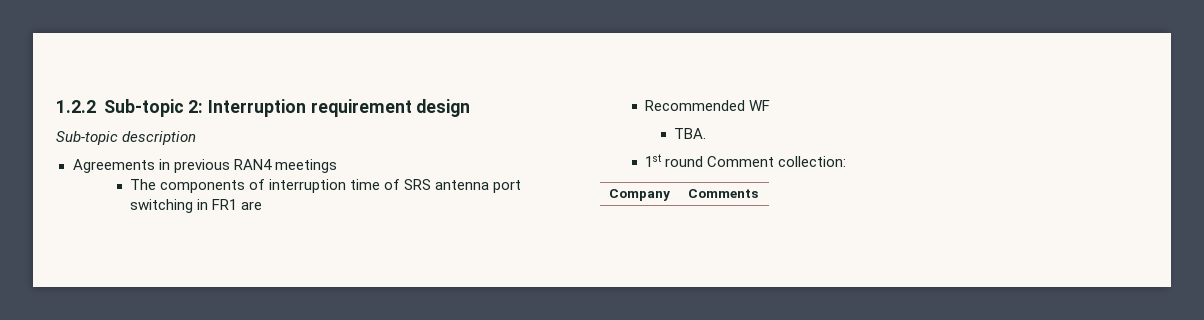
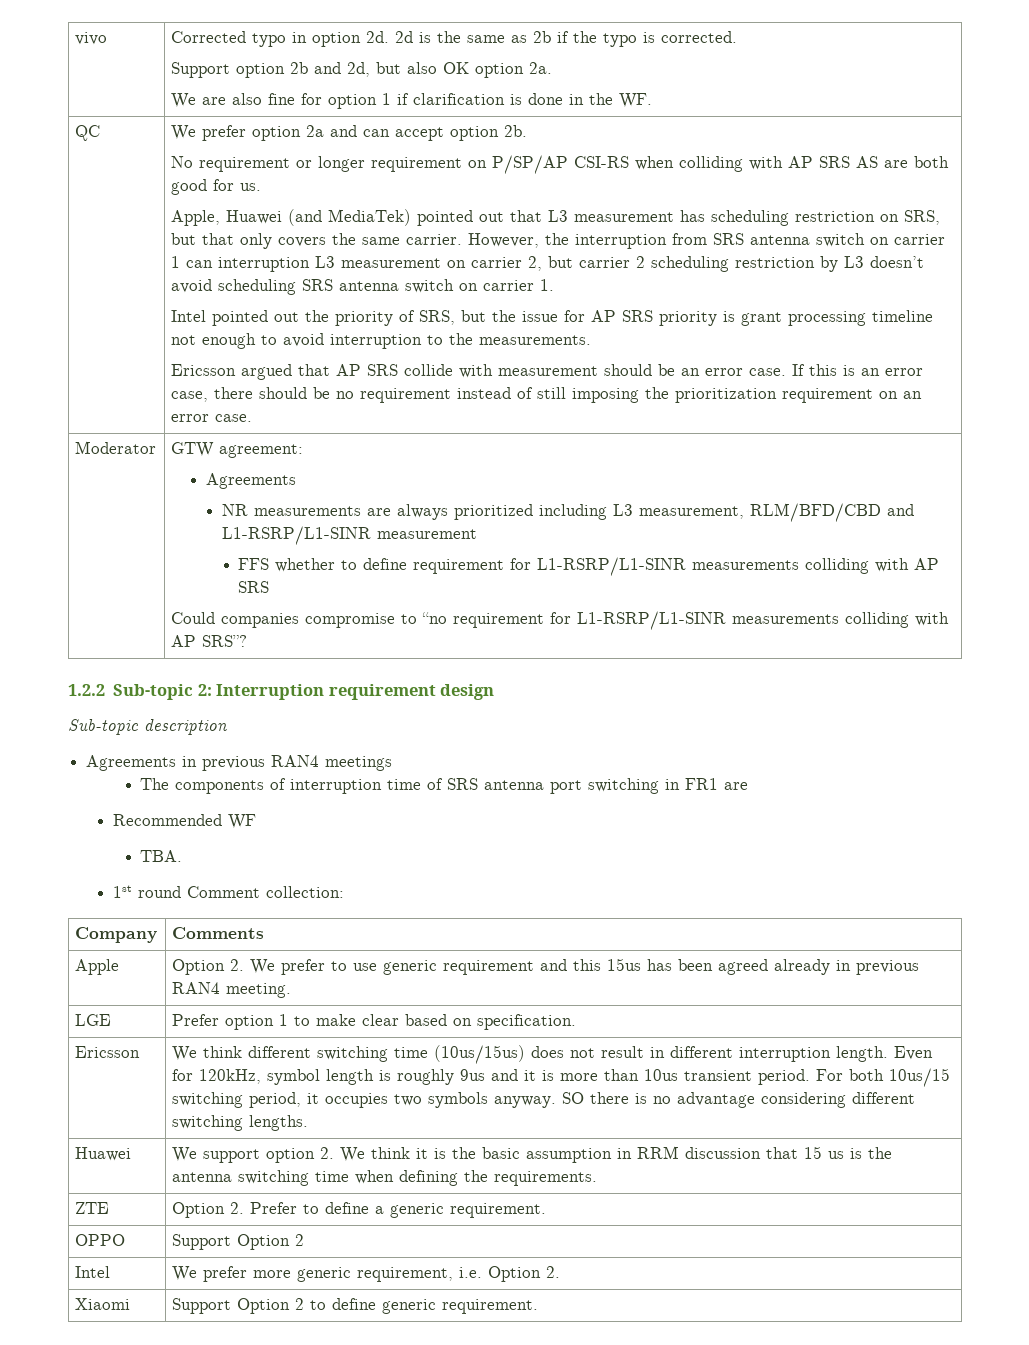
(56, 106) none -> [75,32,108,45] [171,31,738,47] [171,62,553,78] [171,93,653,109] [75,125,101,141] [171,125,528,141] [171,155,950,174] [171,179,262,195] [171,209,941,226] [171,233,946,249] [171,256,925,272] [171,279,555,295] [171,310,934,326] [171,333,592,349] [171,364,924,380] [171,387,923,403] [171,414,253,422] [75,441,157,454] [171,442,304,458] [205,473,296,489] [222,503,915,522] [222,526,478,545] [238,557,940,576] [238,581,270,593] [171,611,950,630] [171,635,248,647] vivo | Corrected typo in option 2d. 2d is the same as 2b if the typo is corrected. // Support option 2b and 2d, but also OK option 2a. // We are also fine for option 1 if clarification is done in the WF. // QC | We prefer option 2a and can accept option 2b. // No requirement or longer requirement on P/SP/AP CSI-RS when colliding with AP SRS AS are both good for us. // Apple, Huawei (and MediaTek) pointed out that L3 measurement has scheduling restriction on SRS, but that only covers the same carrier. However, the interruption from SRS antenna switch on carrier 1 can interruption L3 measurement on carrier 2, but carrier 2 scheduling restriction by L3 doesn’t avoid scheduling SRS antenna switch on carrier 1. // Intel pointed out the priority of SRS, but the issue for AP SRS priority is grant processing timeline not enough to avoid interruption to the measurements. // Ericsson argued that AP SRS collide with measurement should be an error case. If this is an error case, there should be no requirement instead of still imposing the prioritization requirement on an error case. // Moderator | GTW agreement: // Agreements // NR measurements are always prioritized including L3 measurement, RLM/BFD/CBD and L1-RSRP/L1-SINR measurement // FFS whether to define requirement for L1-RSRP/L1-SINR measurements colliding with AP SRS // Could companies compromise to “no requirement for L1-RSRP/L1-SINR measurements colliding with AP SRS”? //
(758, 193) none -> [75,959,120,975] [172,958,920,975] [172,982,292,998] [75,1014,112,1026] [172,1014,577,1030] [75,1046,141,1058] [172,1045,934,1064] [172,1068,951,1087] [172,1092,916,1108] [172,1115,309,1131] [75,1147,132,1161] [172,1146,893,1163] [172,1170,598,1186] [75,1202,110,1214] [172,1202,547,1218] [75,1234,126,1246] [172,1234,305,1250] [75,1266,111,1278] [172,1266,561,1282] [75,1298,131,1310] [172,1298,539,1314] // Apple | Option 2. We prefer to use generic requirement and this 15us has been agreed already in previous RAN4 meeting. // LGE | Prefer option 1 to make clear based on specification. // Ericsson | We think different switching time (10us/15us) does not result in different interruption length. Even for 120kHz, symbol length is roughly 9us and it is more than 10us transient period. For both 10us/15 switching period, it occupies two symbols anyway. SO there is no advantage considering different switching lengths. // Huawei | We support option 2. We think it is the basic assumption in RRM discussion that 15 us is the antenna switching time when defining the requirements. // ZTE | Option 2. Prefer to define a generic requirement. // OPPO | Support Option 2 // Intel | We prefer more generic requirement, i.e. Option 2. // Xiaomi | Support Option 2 to define generic requirement.

